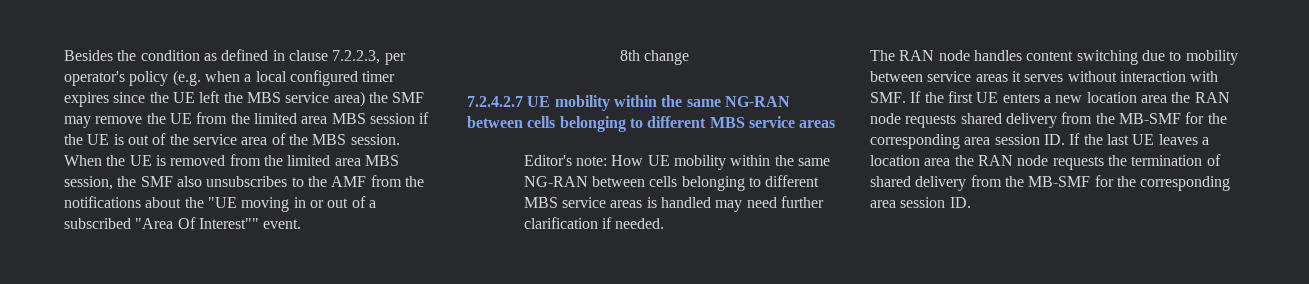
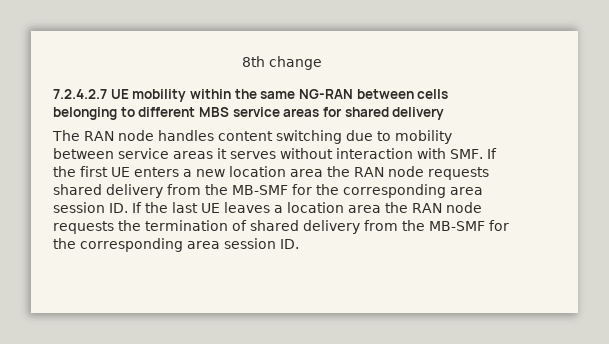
[64,49,406,65] [64,70,396,86] [64,91,425,107] [64,112,430,128] [64,133,400,145] [64,154,399,166] [64,175,424,190] [64,196,376,212] [64,217,302,229] Besides the condition as defined in clause 7.2.2.3, per operator's policy (e.g. when a local configured timer expires since the UE left the MBS service area) the SMF may remove the UE from the limited area MBS session if the UE is out of the service area of the MBS session. When the UE is removed from the limited area MBS session, the SMF also unsubscribes to the AMF from the notifications about the "UE moving in or out of a subscribed "Area Of Interest"" event. // -> (242, 61) none
[523,155,830,170] [523,175,820,191] [523,196,824,212] [523,217,665,229] // Editor's note: How UE mobility within the same NG-RAN between cells belonging to different MBS service areas is handled may need further clarification if needed. -> [322,107,445,120] for shared delivery

